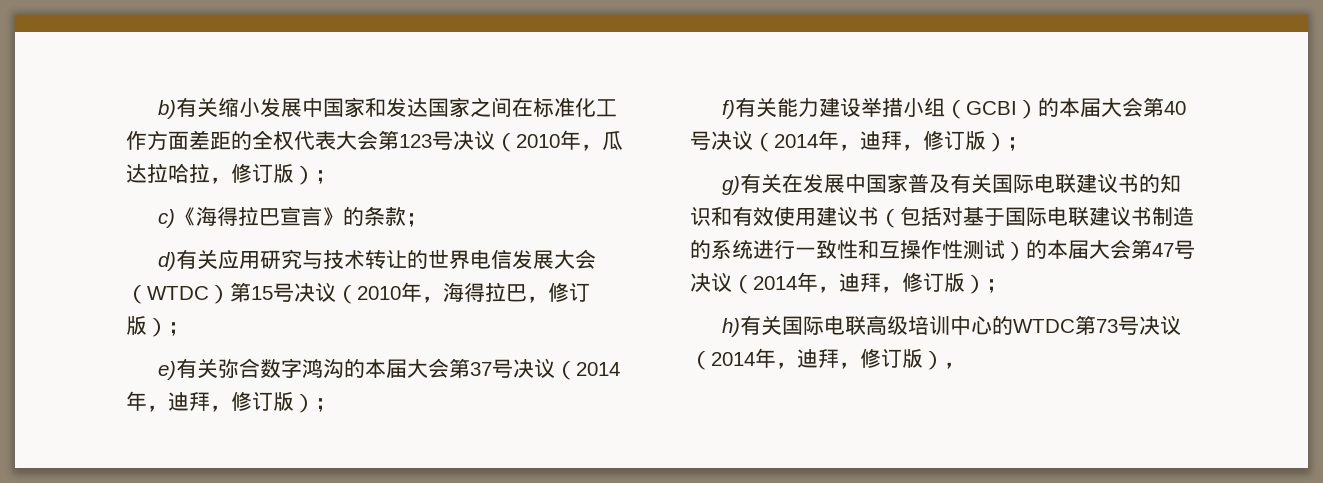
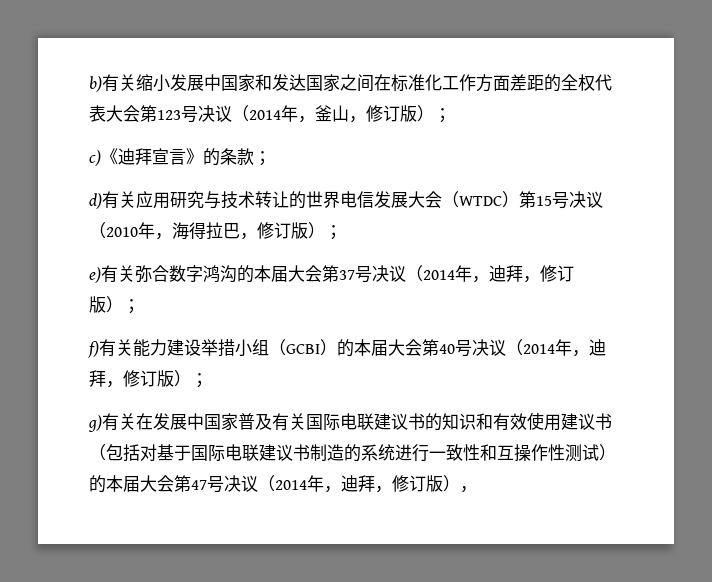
[516,130,623,151] [126,163,210,183] 2010年，瓜达拉哈拉 -> [249,105,349,123] 2014年，釜山
[196,206,281,226] 海得拉巴 -> [118,148,152,165] 迪拜
[986,279,1007,293] [722,315,1182,337] [690,348,944,370] ； // h)有关国际电联高级培训中心的WTDC第73号决议（2014年，迪拜，修订版） -> (460, 483) none

